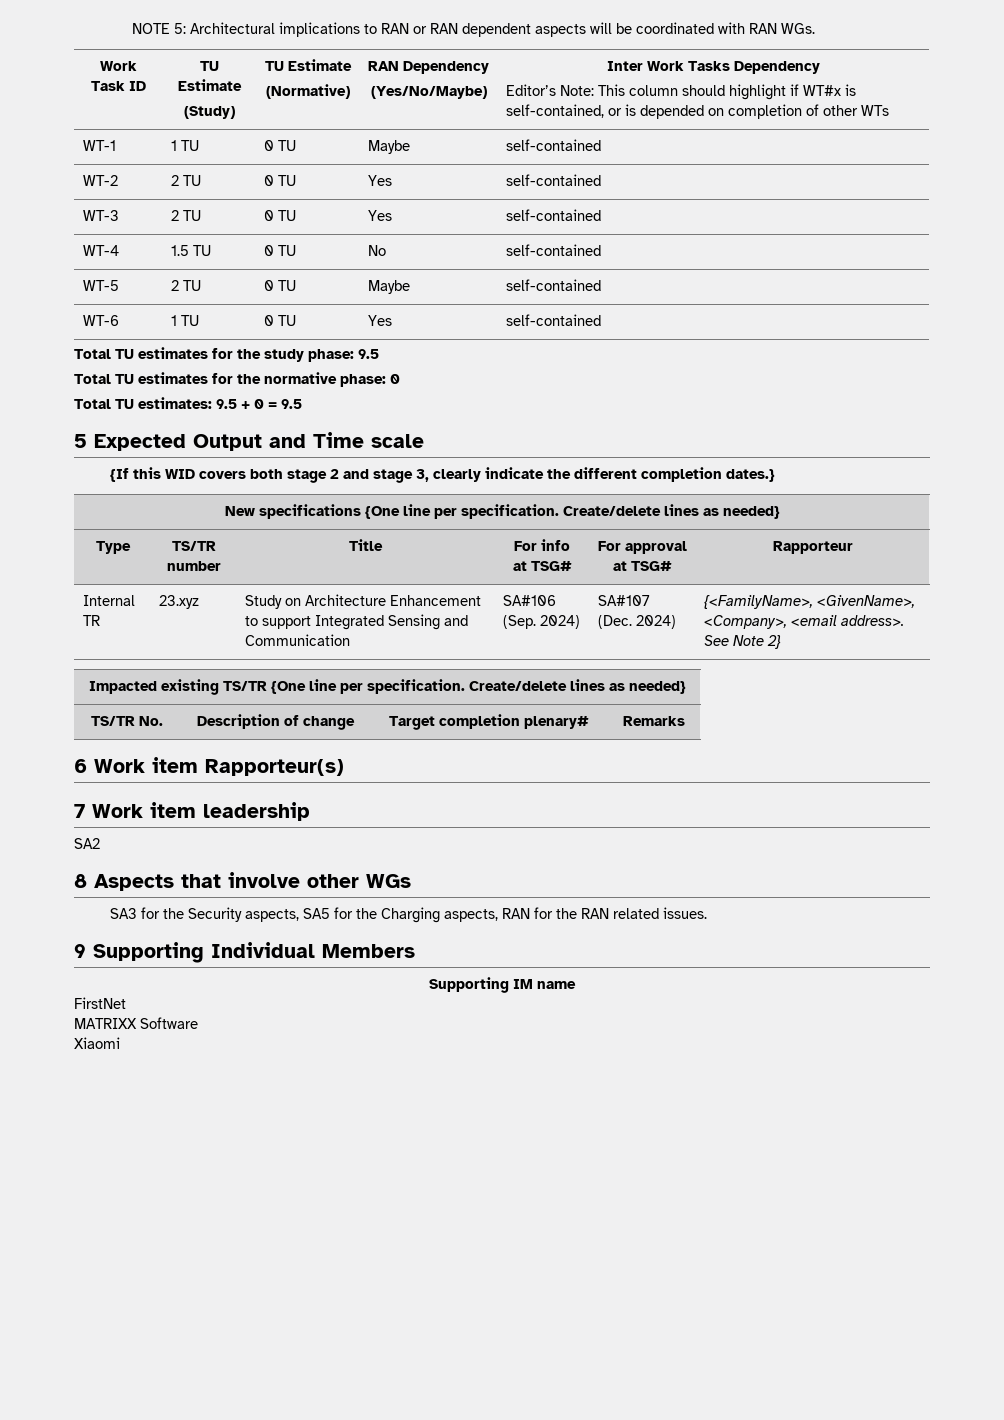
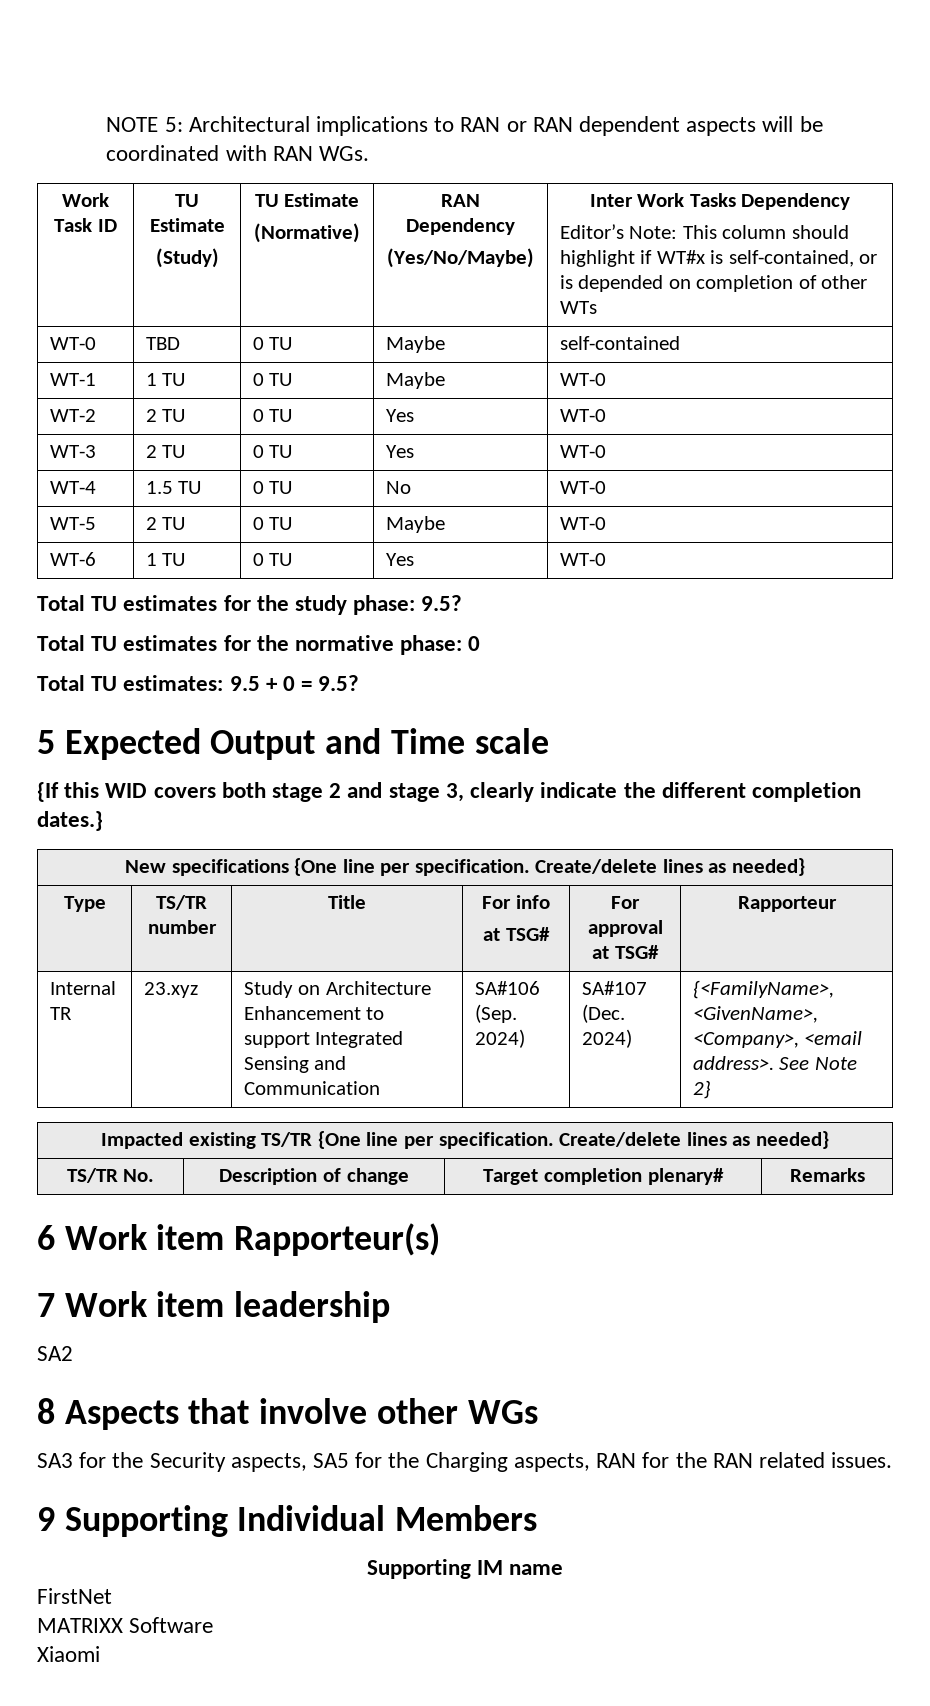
(889, 110) none -> [49,337,96,350] [145,337,180,350] [252,337,293,350] [385,336,445,353] [559,336,680,350] // WT-0 | TBD | 0 TU | Maybe | self-contained
[505,139,601,151] self-contained -> [559,373,606,386] WT-0
[505,174,601,186] self-contained -> [559,409,606,422] WT-0
[505,209,601,221] self-contained -> [559,445,606,458] WT-0
[505,244,601,256] self-contained -> [559,481,606,494] WT-0
[505,279,601,291] self-contained -> [559,517,606,530] WT-0
[505,314,601,326] self-contained -> [559,553,606,566] WT-0
[358,349,379,359] 9.5 -> [421,595,463,611] 9.5?
[281,399,302,409] 9.5 -> [318,675,360,691] 9.5?

